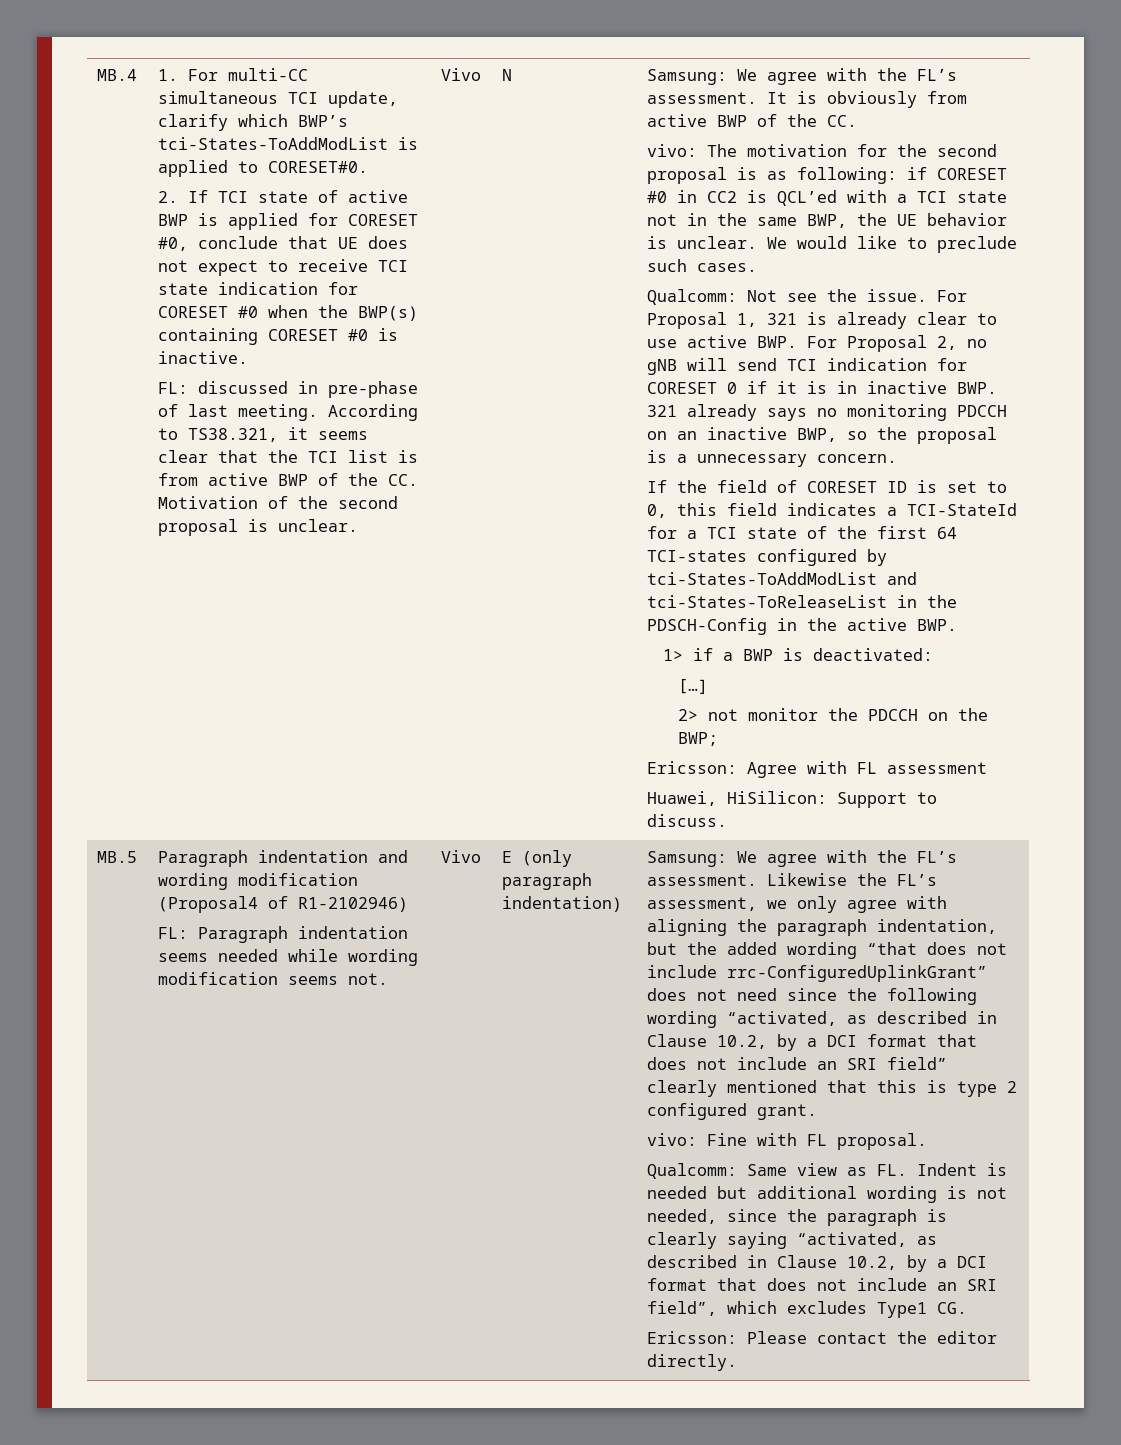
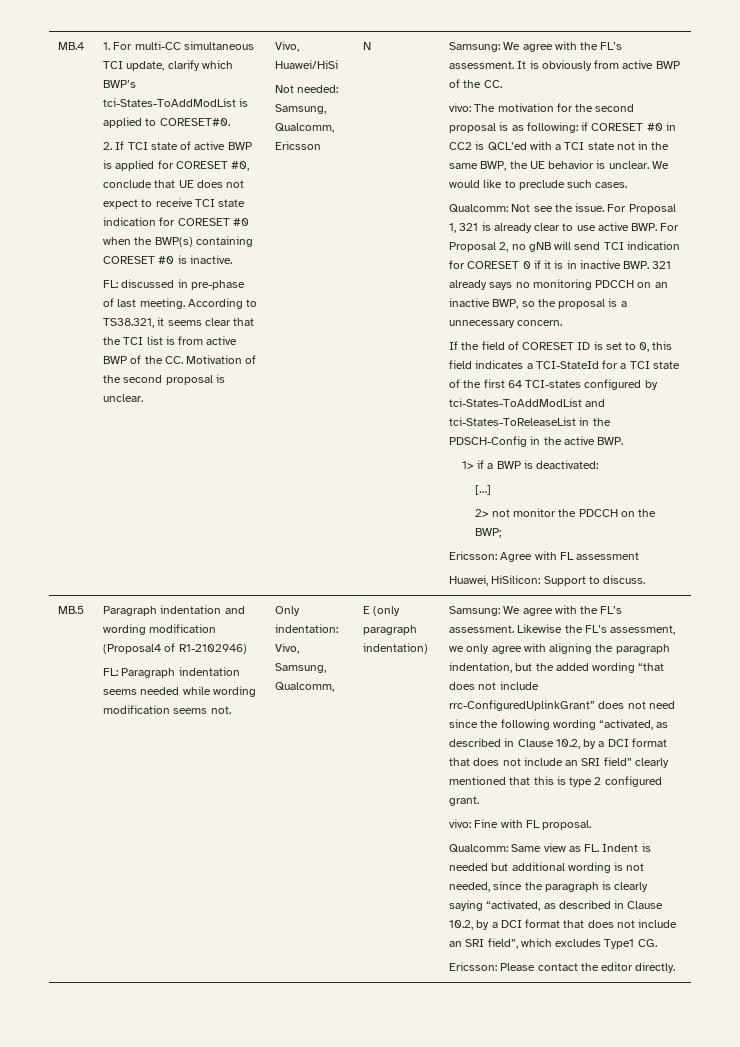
[441,68,482,81] Vivo -> [275,41,300,52] [275,60,339,69] [275,85,339,93] [275,104,327,114] [275,123,335,133] [275,141,322,150] Vivo, Huawei/HiSi // Not needed: Samsung, Qualcomm, Ericsson
[441,850,482,863] Vivo -> [275,606,301,616] [275,624,339,633] [275,643,300,654] [275,663,327,673] [275,682,335,692] Only indentation: Vivo, Samsung, Qualcomm,

